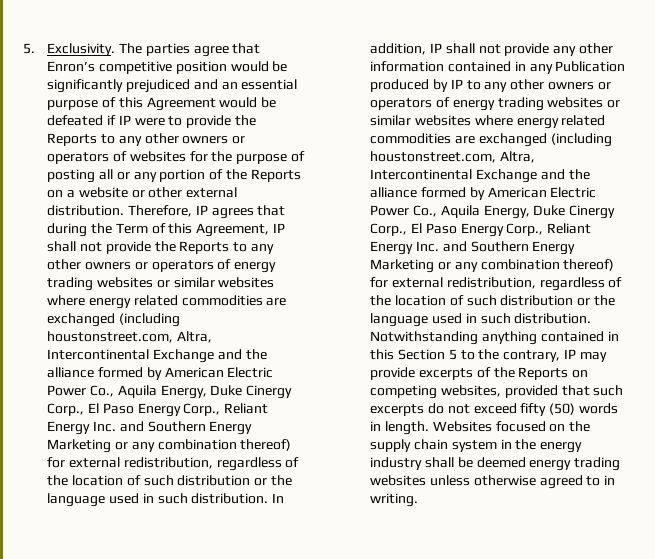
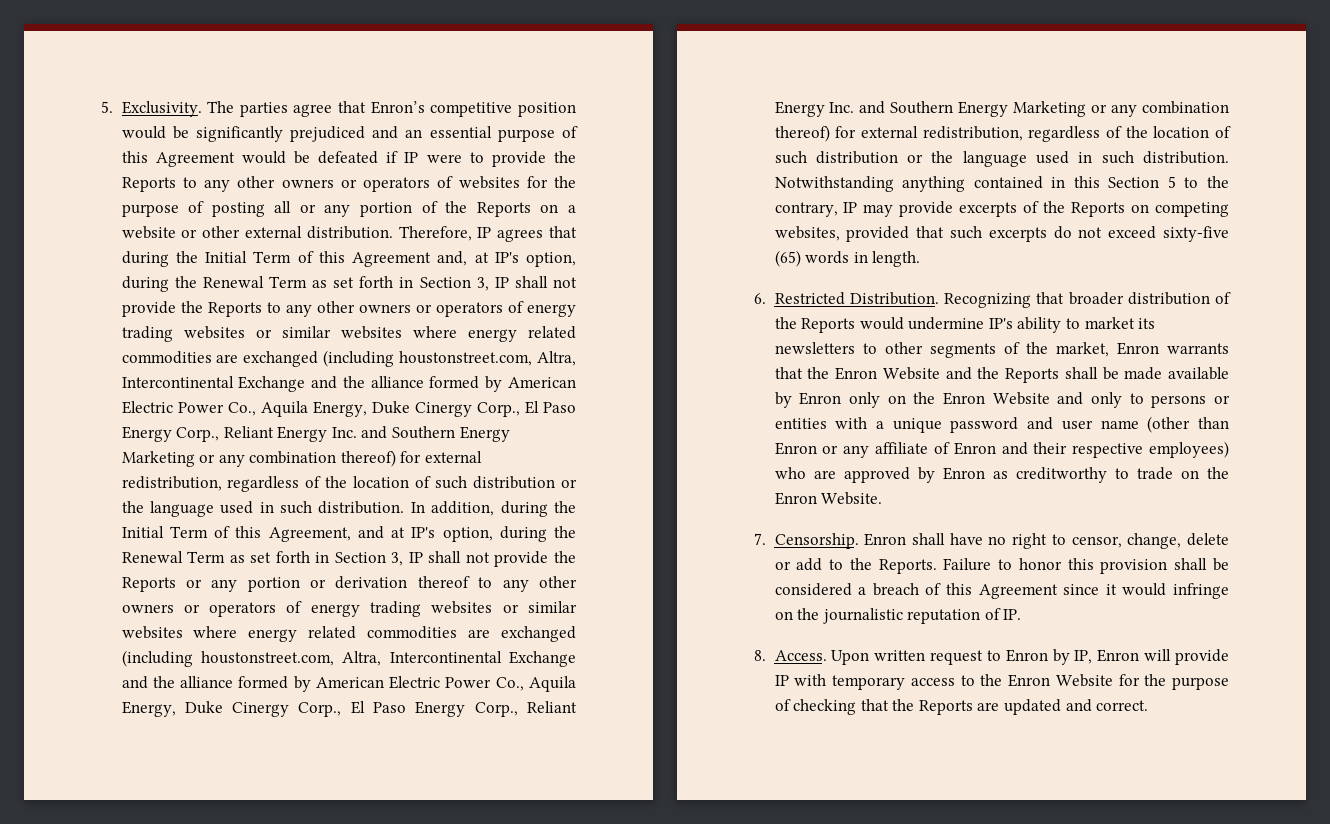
[115,223,270,237] Term of this Agreement, -> [205,251,576,267] [121,276,489,292] Initial Term of this Agreement and, at IP's option, during the Renewal Term as set forth in Section 3,
[429,43,613,56] [370,61,626,74] [370,79,463,92] IP shall not provide any other information contained in any Publication produced by IP -> [500,501,577,517] [121,526,576,542] [121,551,576,567] [121,576,470,592] during the Initial Term of this Agreement, and at IP's option, during the Renewal Term as set forth in Section 3, IP shall not provide the Reports or any portion or derivation thereof
[520,403,576,416] fifty (50) -> [1163,226,1229,242] [774,250,801,267] sixty-five (65)
[432,421,591,432] [370,439,583,453] [370,457,621,471] [370,475,616,489] [370,493,419,507] Websites focused on the supply chain system in the energy industry shall be deemed energy trading websites unless otherwise agreed to in writing. -> [754,292,1231,308] [774,317,1156,333] [774,342,1229,358] [774,367,1229,383] [774,392,1230,408] [774,416,1229,433] [774,441,1229,458] [774,467,1229,483] [774,492,883,505] [754,533,1229,549] [774,558,1229,574] [774,583,1229,599] [774,608,1022,624] [754,649,1229,665] [774,674,1229,690] [774,699,1149,715] // 6. Restricted Distribution. Recognizing that broader distribution of the Reports would undermine IP's ability to market its newsletters to other segments of the market, Enron warrants that the Enron Website and the Reports shall be made available by Enron only on the Enron Website and only to persons or entities with a unique password and user name (other than Enron or any affiliate of Enron and their respective employees) who are approved by Enron as creditworthy to trade on the Enron Website. // 7. Censorship. Enron shall have no right to censor, change, delete or add to the Reports. Failure to honor this provision shall be considered a breach of this Agreement since it would infringe on the journalistic reputation of IP. // 8. Access. Upon written request to Enron by IP, Enron will provide IP with temporary access to the Enron Website for the purpose of checking that the Reports are updated and correct.

